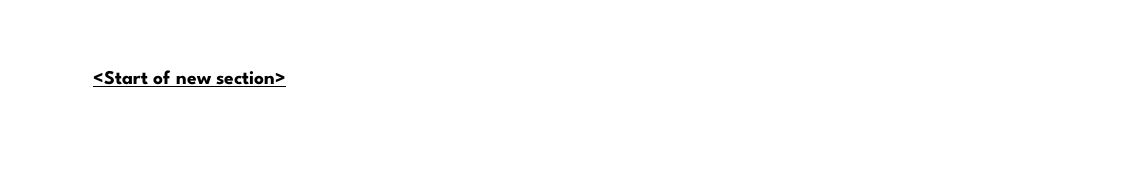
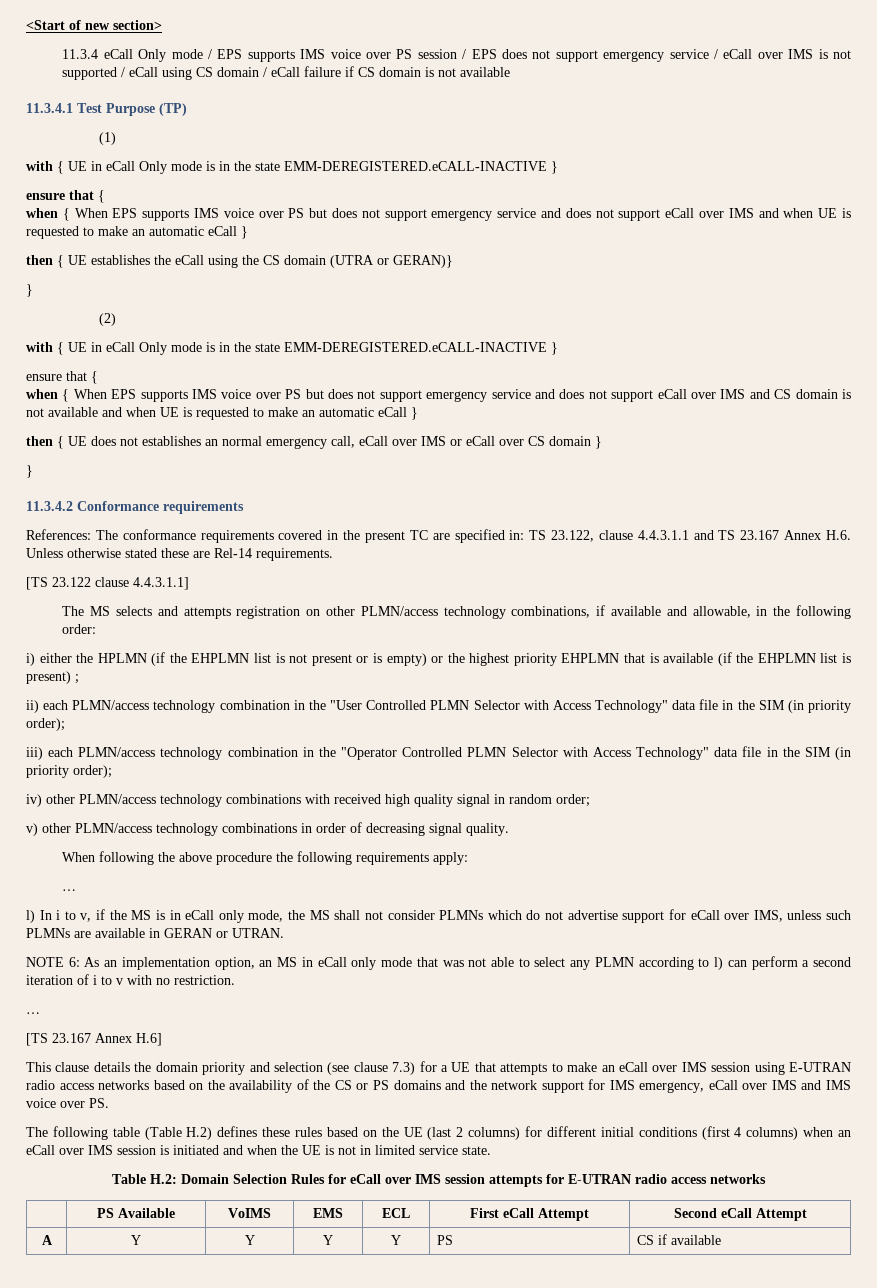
(286, 78) none -> [62,49,852,62] [62,66,511,80] [26,103,187,116] [98,132,116,145] [26,161,558,174] [26,190,105,203] [26,208,851,221] [26,226,248,239] [26,255,453,268] [26,284,33,297] [98,313,116,326] [26,342,558,355] [26,371,98,384] [26,389,851,402] [26,407,418,420] [26,436,602,449] [26,465,33,478] [26,501,244,514] [26,529,852,543] [26,548,333,561] [26,577,189,590] [62,605,852,619] [62,624,97,634] [26,652,852,666] [26,671,79,684] [26,699,851,713] [26,718,65,731] [26,746,851,760] [26,765,112,778] [26,794,590,807] [26,822,509,836] [62,851,469,865] [62,889,77,891] [26,909,852,923] [26,928,284,938] [26,956,852,970] [26,974,235,985] [26,1012,40,1014] [26,1033,162,1046] [26,1061,851,1075] [26,1079,851,1093] [26,1098,109,1108] [26,1126,851,1140] [26,1145,491,1155] [112,1174,766,1187] [97,1208,175,1218] [228,1208,271,1218] [313,1208,343,1218] [382,1208,410,1218] [470,1208,589,1221] [673,1208,807,1221] [41,1235,53,1245] [131,1235,141,1245] [244,1235,255,1245] [323,1235,333,1245] [391,1235,401,1245] [437,1235,454,1245] [637,1234,722,1245] // 11.3.4 eCall Only mode / EPS supports IMS voice over PS session / EPS does not support emergency service / eCall over IMS is not supported / eCall using CS domain / eCall failure if CS domain is not available // 11.3.4.1 Test Purpose (TP) // (1) // with { UE in eCall Only mode is in the state EMM-DEREGISTERED.eCALL-INACTIVE } // ensure that { // when { When EPS supports IMS voice over PS but does not support emergency service and does not support eCall over IMS and when UE is requested to make an automatic eCall } // then { UE establishes the eCall using the CS domain (UTRA or GERAN)} // } // (2) // with { UE in eCall Only mode is in the state EMM-DEREGISTERED.eCALL-INACTIVE } // ensure that { // when { When EPS supports IMS voice over PS but does not support emergency service and does not support eCall over IMS and CS domain is not available and when UE is requested to make an automatic eCall } // then { UE does not establishes an normal emergency call, eCall over IMS or eCall over CS domain } // } // 11.3.4.2 Conformance requirements // References: The conformance requirements covered in the present TC are specified in: TS 23.122, clause 4.4.3.1.1 and TS 23.167 Annex H.6. Unless otherwise stated these are Rel-14 requirements. // [TS 23.122 clause 4.4.3.1.1] // The MS selects and attempts registration on other PLMN/access technology combinations, if available and allowable, in the following order: // i) either the HPLMN (if the EHPLMN list is not present or is empty) or the highest priority EHPLMN that is available (if the EHPLMN list is present) ; // ii) each PLMN/access technology combination in the "User Controlled PLMN Selector with Access Technology" data file in the SIM (in priority order); // iii) each PLMN/access technology combination in the "Operator Controlled PLMN Selector with Access Technology" data file in the SIM (in priority order); // iv) other PLMN/access technology combinations with received high quality signal in random order; // v) other PLMN/access technology combinations in order of decreasing signal quality. // When following the above procedure the following requirements apply: // … // l) In i to v, if the MS is in eCall only mode, the MS shall not consider PLMNs which do not advertise support for eCall over IMS, unless such PLMNs are available in GERAN or UTRAN. // NOTE 6: As an implementation option, an MS in eCall only mode that was not able to select any PLMN according to l) can perform a second iteration of i to v with no restriction. // … // [TS 23.167 Annex H.6] // This clause details the domain priority and selection (see clause 7.3) for a UE that attempts to make an eCall over IMS session using E-UTRAN radio access networks based on the availability of the CS or PS domains and the network support for IMS emergency, eCall over IMS and IMS voice over PS. // The following table (Table H.2) defines these rules based on the UE (last 2 columns) for different initial conditions (first 4 columns) when an eCall over IMS session is initiated and when the UE is not in limited service state. // Table H.2: Domain Selection Rules for eCall over IMS session attempts for E-UTRAN radio access networks // | PS Available | VoIMS | EMS | ECL | First eCall Attempt | Second eCall Attempt // A | Y | Y | Y | Y | PS | CS if available

